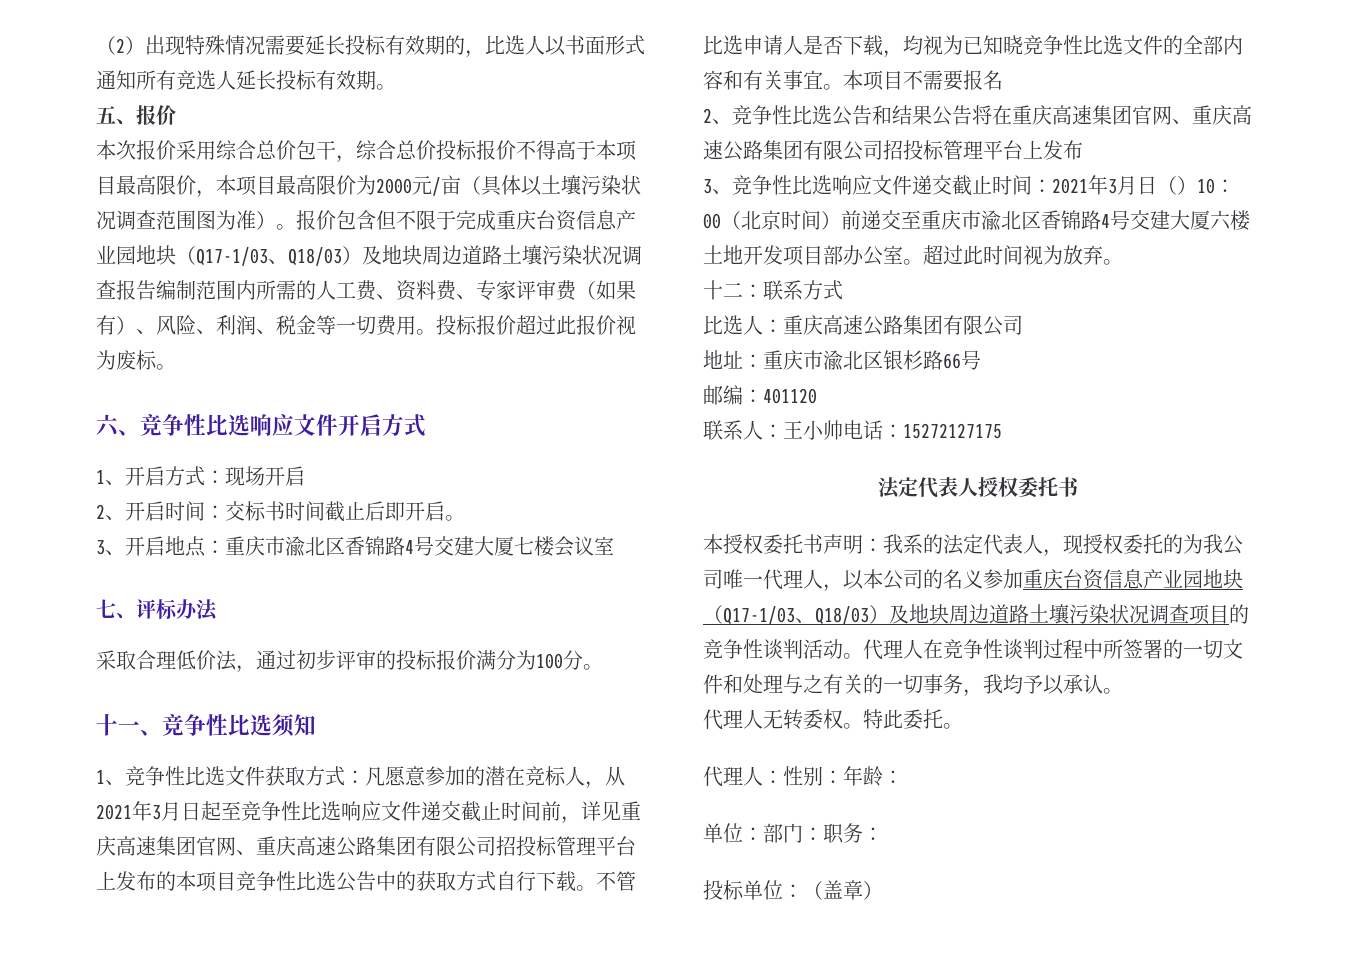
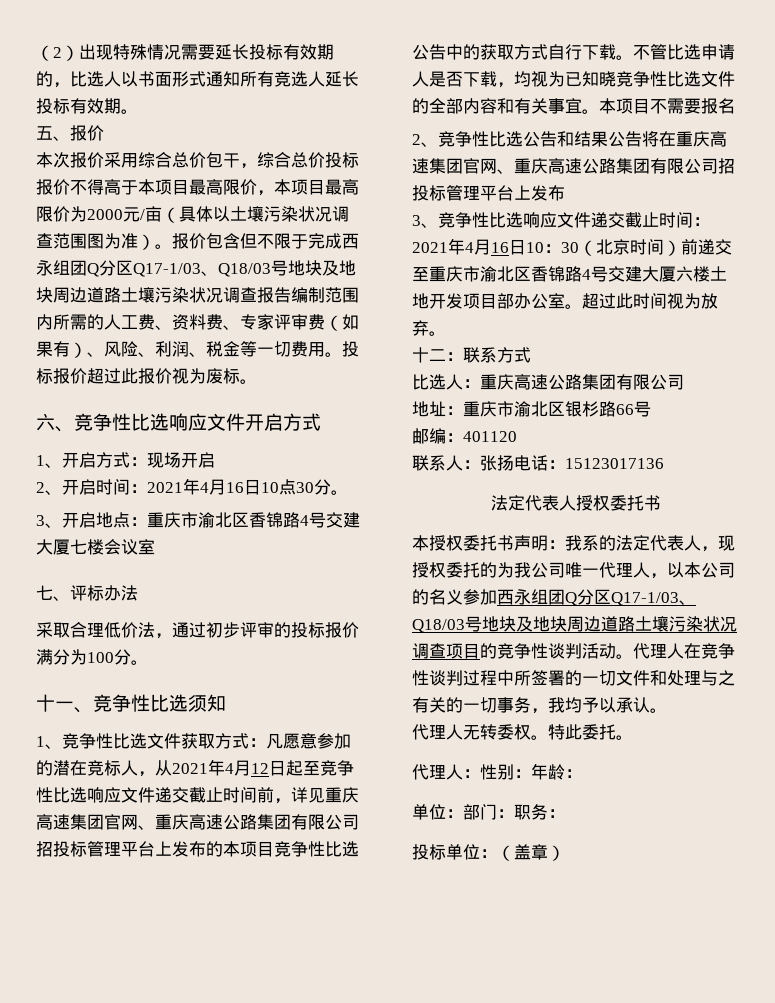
[496,210,636,231] [96,245,362,266] 重庆台资信息产业园地块（Q17-1/03、Q18/03） -> [342,233,359,249] [36,260,322,277] 西永组团Q分区Q17-1/03、Q18/03号地块
[225,501,445,522] 交标书时间截止后即开启 -> [147,478,331,495] 2021年4月16日10点30分
[152,802,181,821] 3月 -> [225,760,269,776] 4月12
[1108,176,1235,195] [703,213,721,229] 3月日（）10：00 -> [465,239,579,255] 4月16日10：30
[783,420,1002,440] 王小帅电话：15272127175 -> [480,455,664,471] 张扬电话：15123017136
[1023,569,1243,590] [703,605,889,625] 重庆台资信息产业园地块（Q17-1/03、Q18/03） -> [497,589,696,606] [412,616,516,633] 西永组团Q分区Q17-1/03、Q18/03号地块

